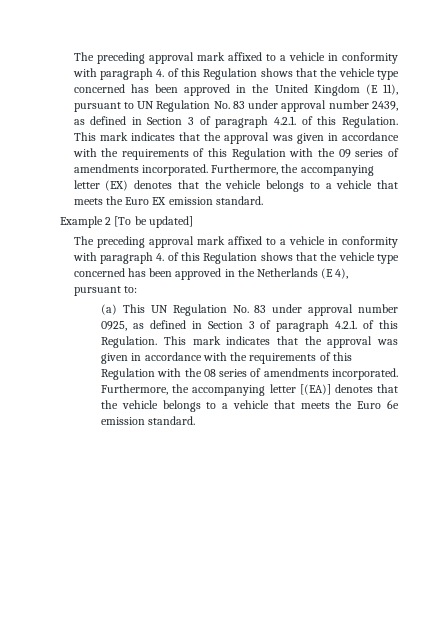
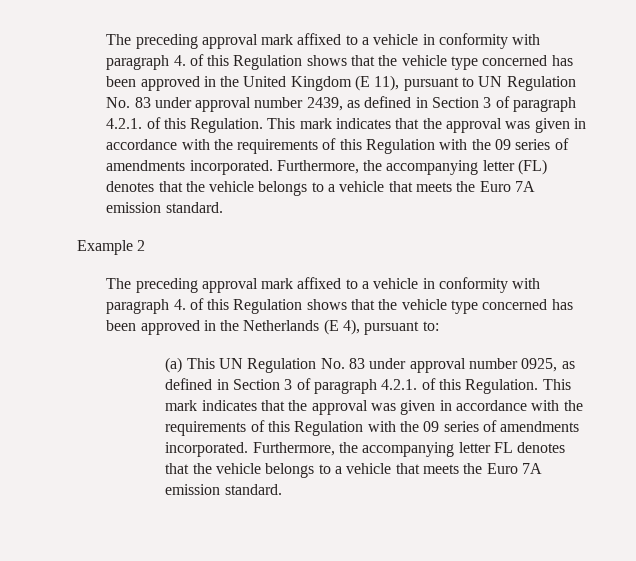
[105,180,129,191] (EX) -> [518,159,548,175] (FL)
[152,197,167,205] EX -> [515,181,536,192] 7A
[114,216,193,228] [To be updated] -> (145, 245) none
[203,368,398,380] [101,384,331,396] 08 series of amendments incorporated. Furthermore, the accompanying letter [(EA)] -> [423,420,580,432] [165,442,513,457] 09 series of amendments incorporated. Furthermore, the accompanying letter FL
[386,400,399,409] 6e -> [521,463,542,474] 7A

